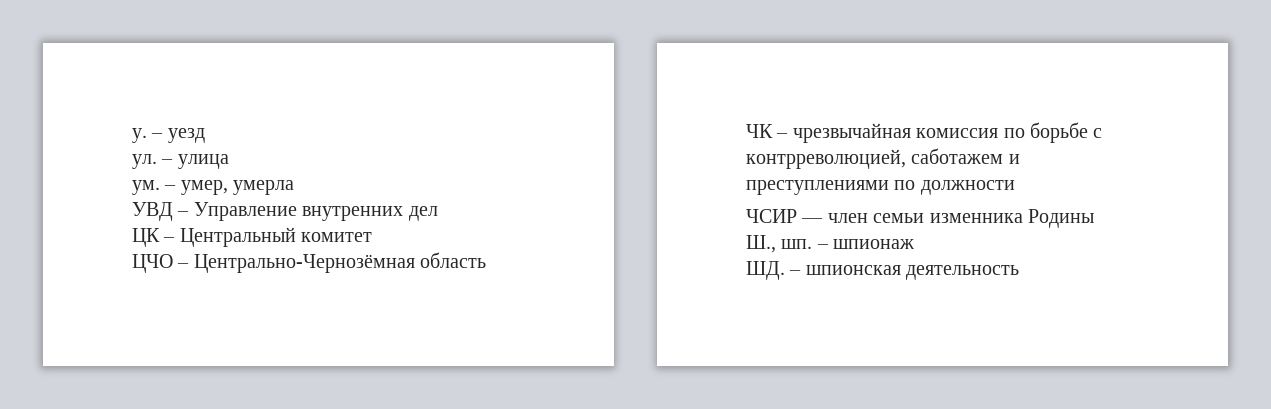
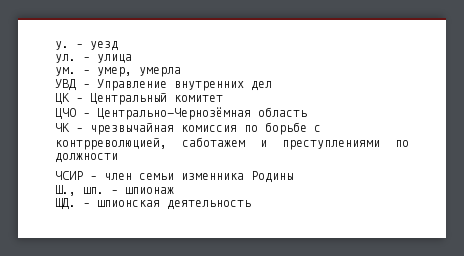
[801,218,824,223] — -> [90,176,97,180] –

